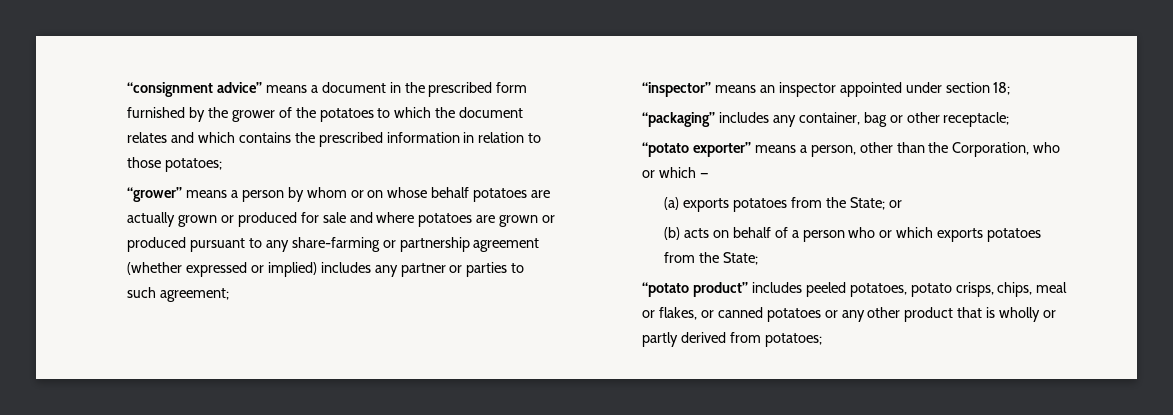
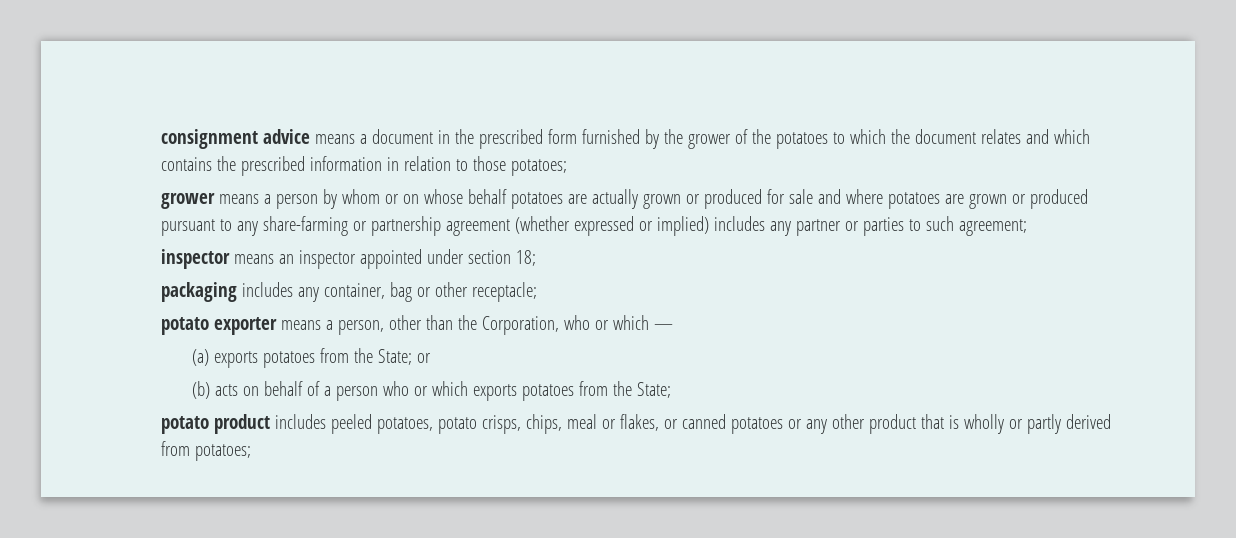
[127,82,262,97] “consignment advice” -> [161,129,311,149] consignment advice
[127,187,183,202] “grower” -> [161,193,216,209] grower
[642,82,712,97] “inspector” -> [161,249,231,269] inspector
[642,112,716,127] “packaging” -> [161,282,238,302] packaging
[642,142,751,157] “potato exporter” -> [161,317,278,335] potato exporter
[642,282,748,297] “potato product” -> [161,414,271,434] potato product

